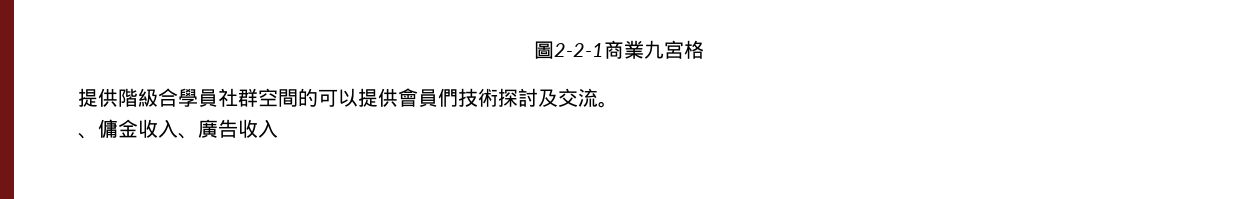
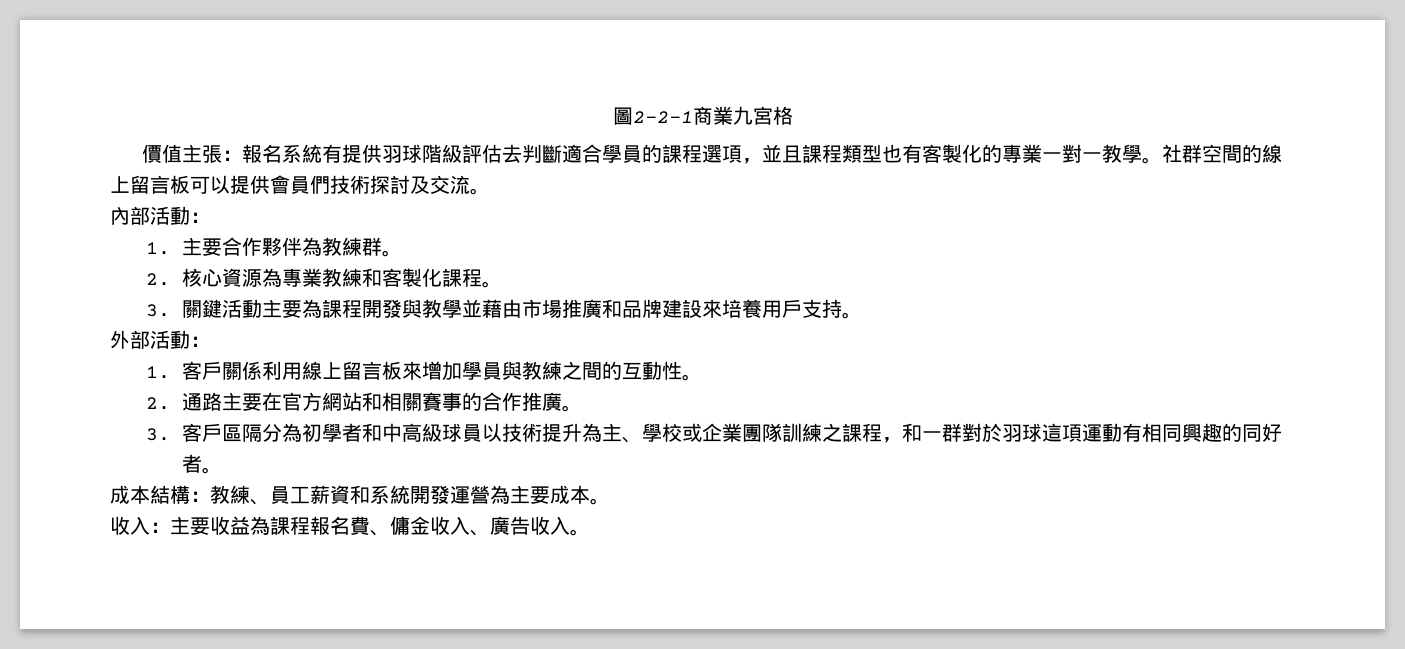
[78,88,318,107] 提供階級合學員社群空間的 -> [142,144,1283,164] [110,175,190,194] 價值主張：報名系統有提供羽球階級評估去判斷適合學員的課程選項，並且課程類型也有客製化的專業一對一教學。社群空間的線上留言板
(618, 104) none -> [110,206,210,225] [145,237,402,257] [145,268,502,288] [145,299,862,319] [110,330,210,349] [145,361,702,381] [145,392,582,412] [145,423,1282,443] [181,454,222,474] [110,485,610,505] [110,516,370,535] 內部活動： // 1.主要合作夥伴為教練群。 // 2.核心資源為專業教練和客製化課程。 // 3.關鍵活動主要為課程開發與教學並藉由市場推廣和品牌建設來培養用戶支持。 // 外部活動： // 1.客戶關係利用線上留言板來增加學員與教練之間的互動性。 // 2.通路主要在官方網站和相關賽事的合作推廣。 // 3.客戶區隔分為初學者和中高級球員以技術提升為主、學校或企業團隊訓練之課程，和一群對於羽球這項運動有相同興趣的同好者。 // 成本結構：教練、員工薪資和系統開發運營為主要成本。 // 收入：主要收益為課程報名費
(278, 128) none -> [570,529,590,536] 。

